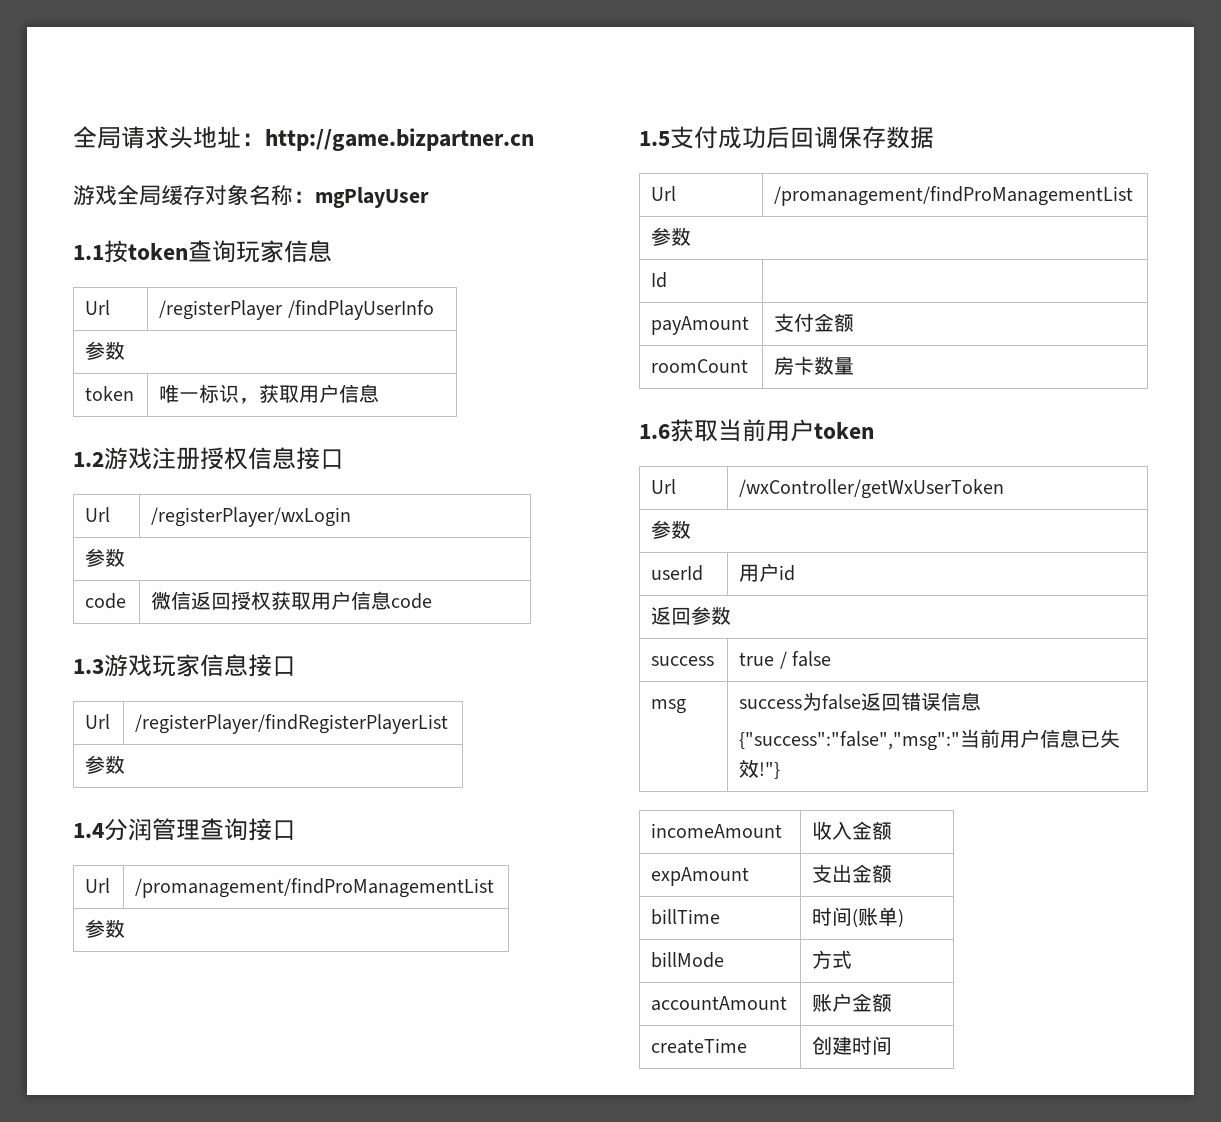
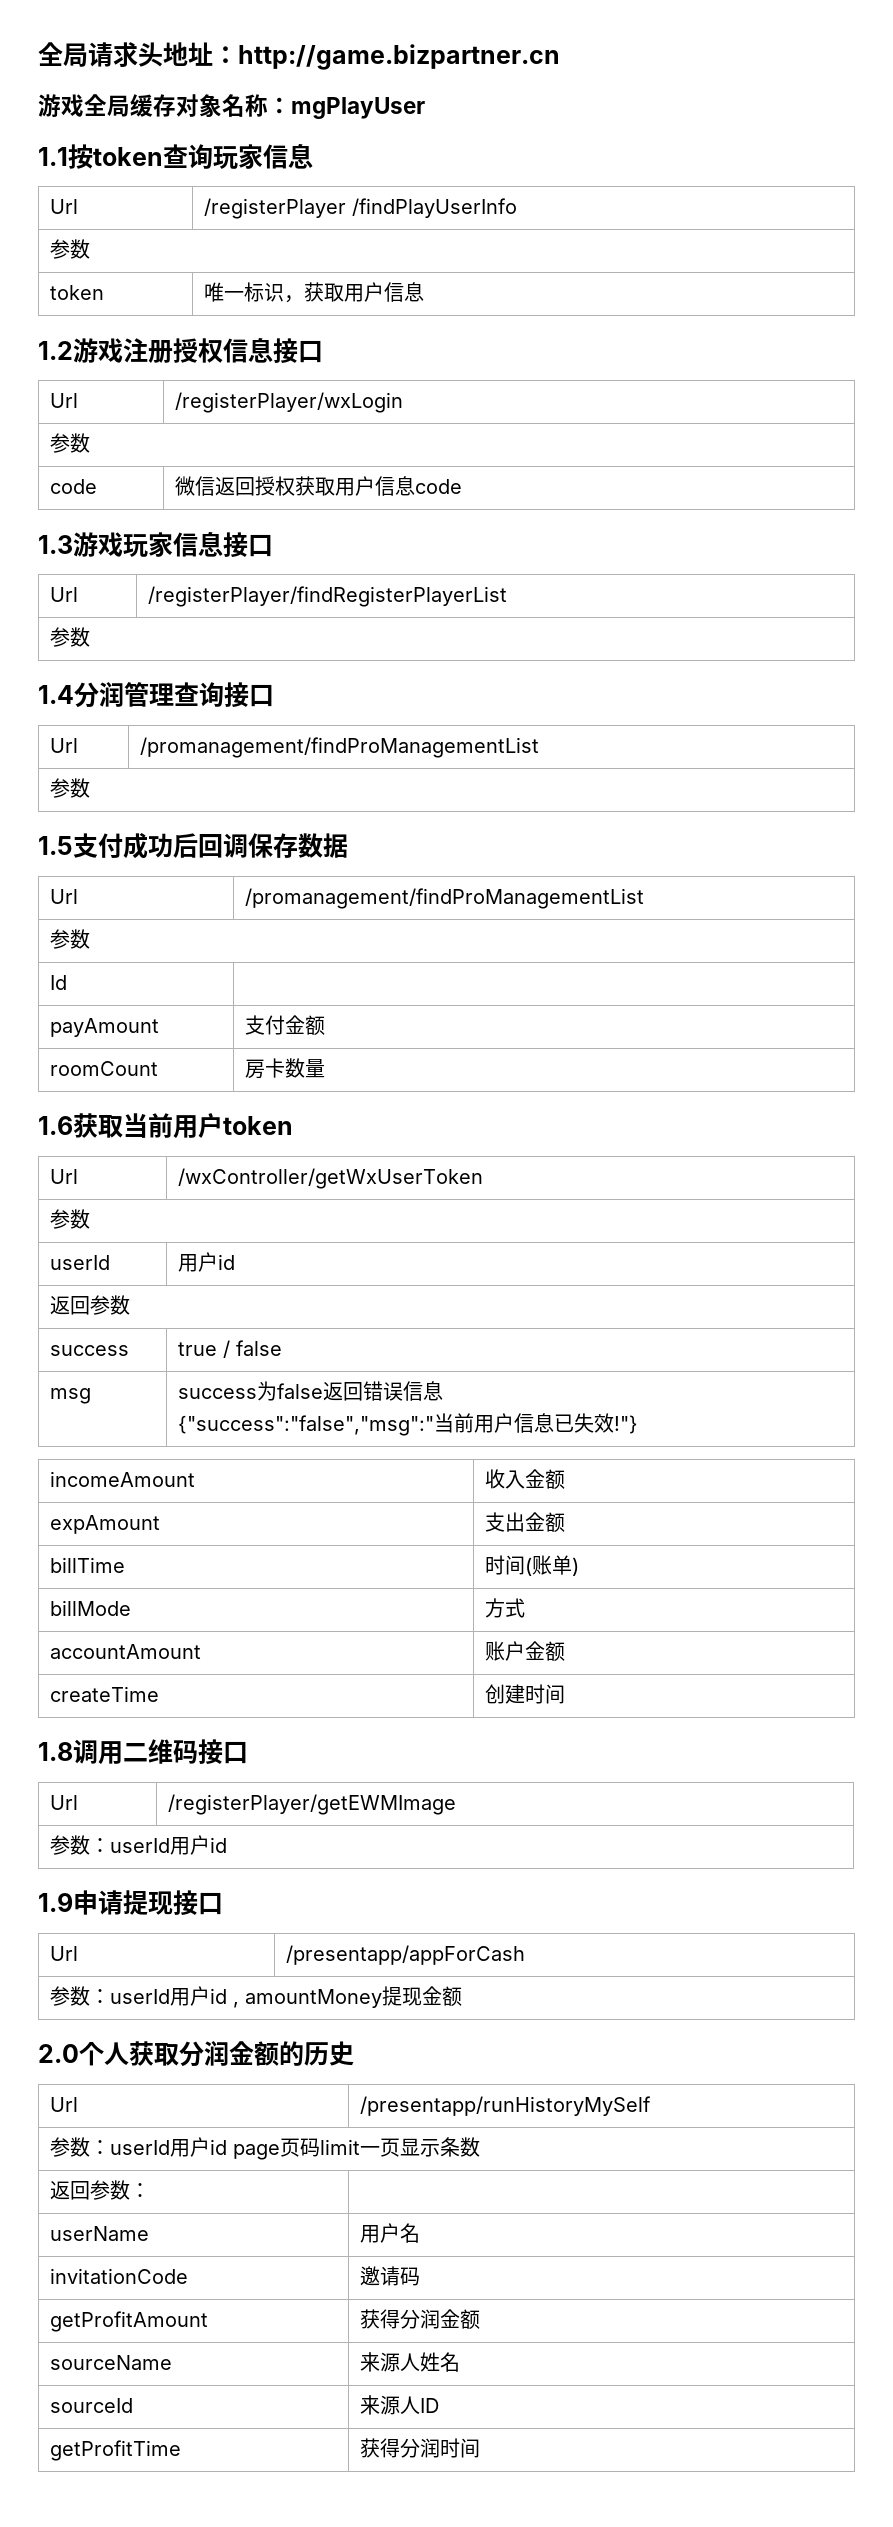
(893, 1045) none -> [38,1739,248,1765] [49,1795,78,1810] [167,1794,456,1815] [49,1835,227,1855] [38,1890,223,1915] [49,1946,78,1961] [285,1945,525,1965] [49,1986,462,2008] [38,2041,354,2067] [49,2097,78,2112] [359,2096,651,2116] [49,2137,480,2160] [49,2180,150,2200] [49,2226,149,2241] [359,2223,420,2243] [49,2268,188,2284] [359,2266,420,2286] [49,2311,208,2332] [359,2309,480,2329] [49,2355,172,2370] [359,2352,460,2372] [49,2398,133,2413] [359,2395,439,2415] [49,2440,181,2461] [359,2438,480,2458] // 1.8调用二维码接口 // Url | /registerPlayer/getEWMImage // 参数：userId用户id // 1.9申请提现接口 // Url | /presentapp/appForCash // 参数：userId用户id , amountMoney提现金额 // 2.0个人获取分润金额的历史 // Url | /presentapp/runHistoryMySelf // 参数：userId用户id page页码limit一页显示条数 // 返回参数： | // userName | 用户名 // invitationCode | 邀请码 // getProfitAmount | 获得分润金额 // sourceName | 来源人姓名 // sourceId | 来源人ID // getProfitTime | 获得分润时间

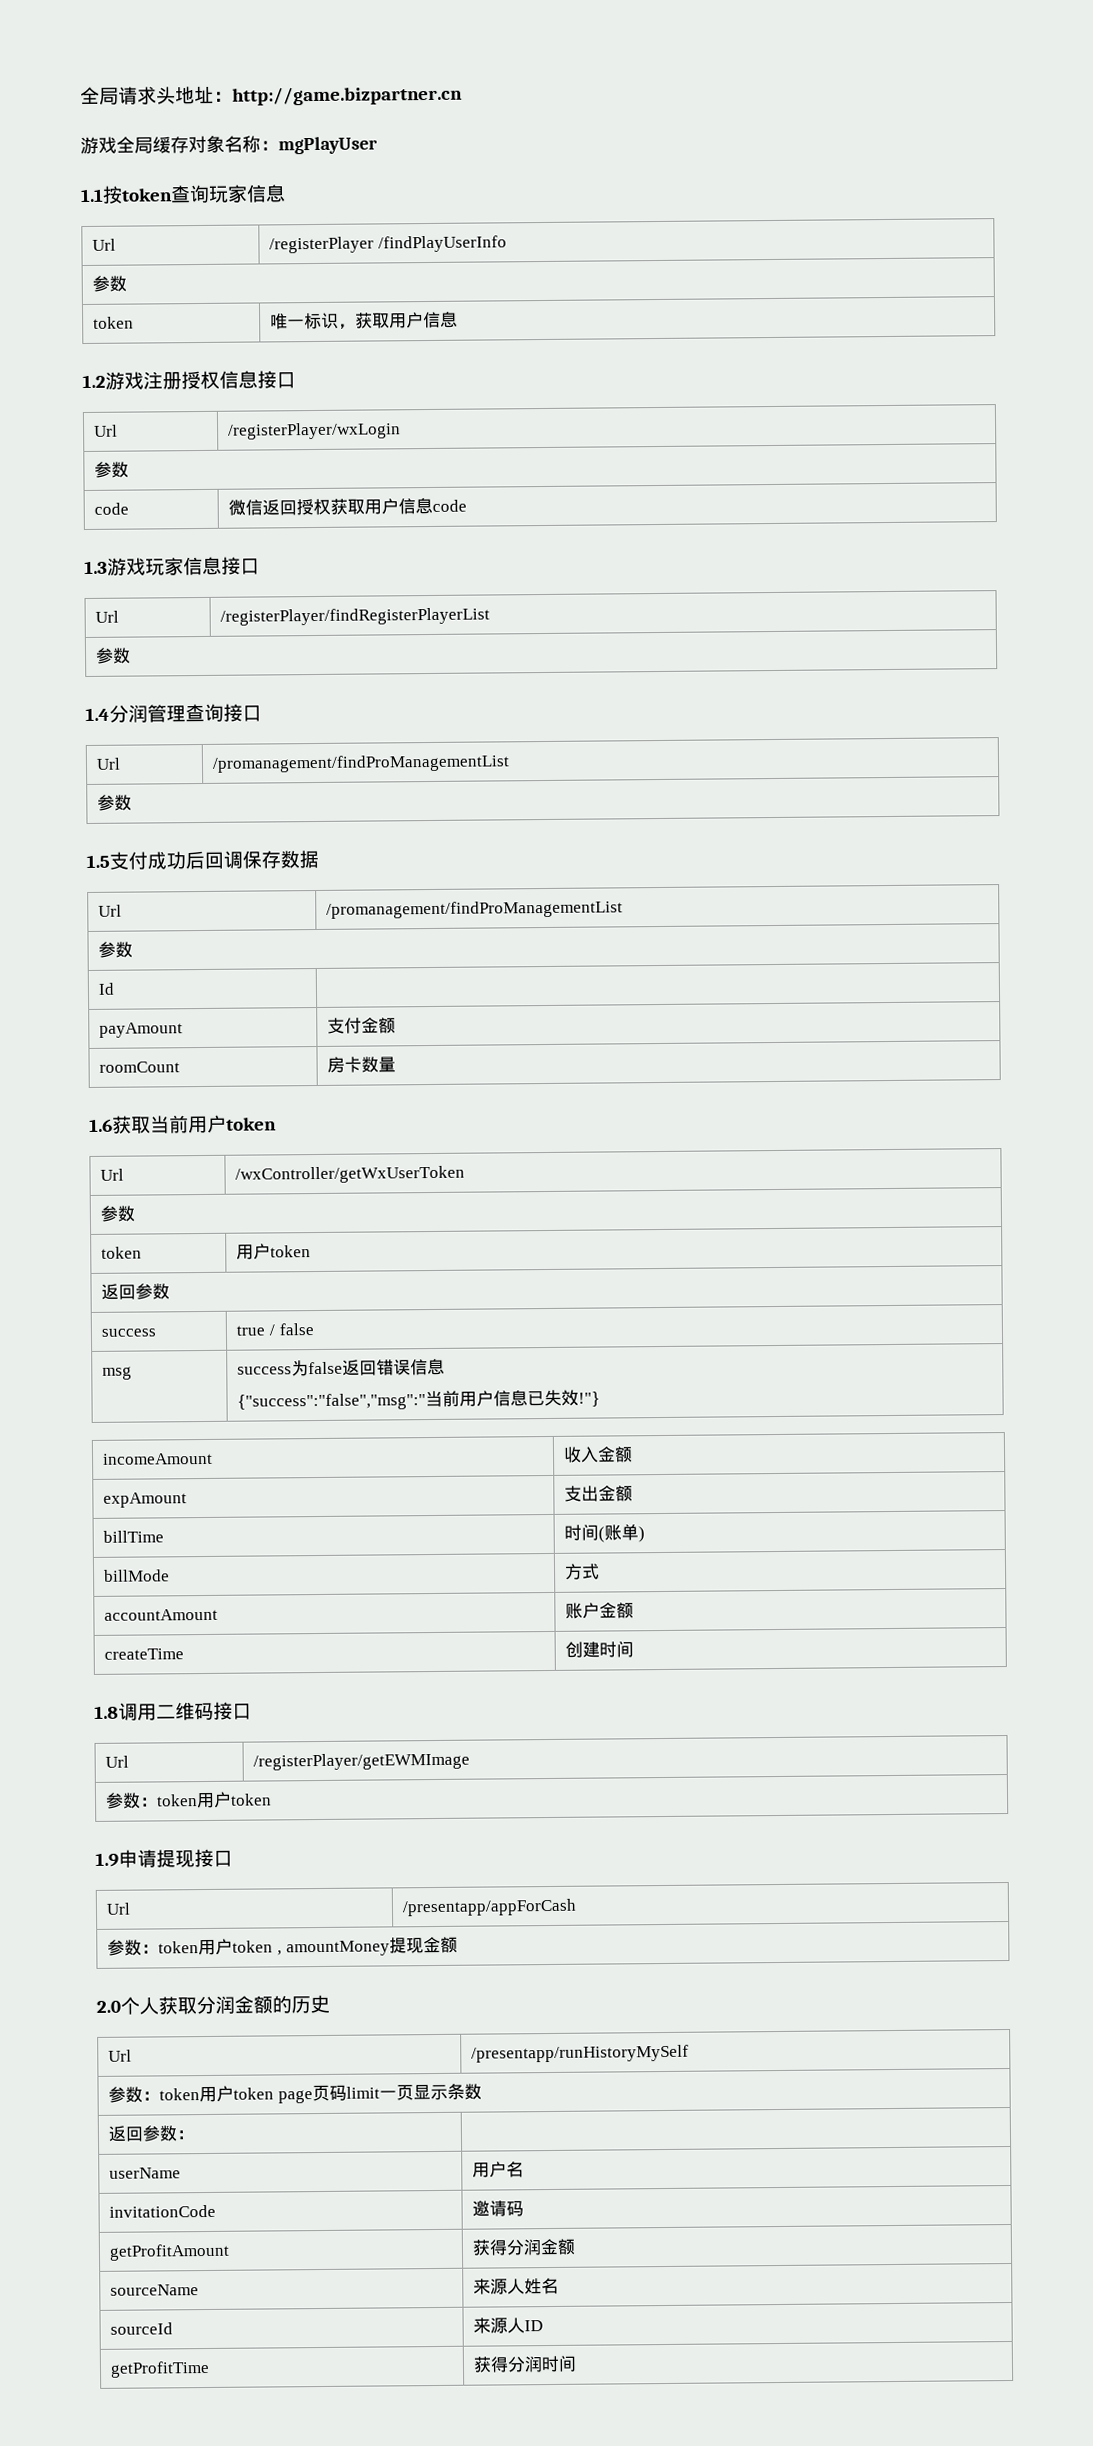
[49,1255,110,1270] [177,1252,235,1272] userId | 用户id -> [101,1246,143,1259] [236,1243,312,1260] token | 用户token
[109,1835,227,1855] userId用户id -> [156,1791,273,1809] token用户token
[109,1986,227,2006] userId用户id -> [158,1938,274,1956] token用户token
[109,2137,227,2157] userId用户id -> [159,2085,275,2103] token用户token

